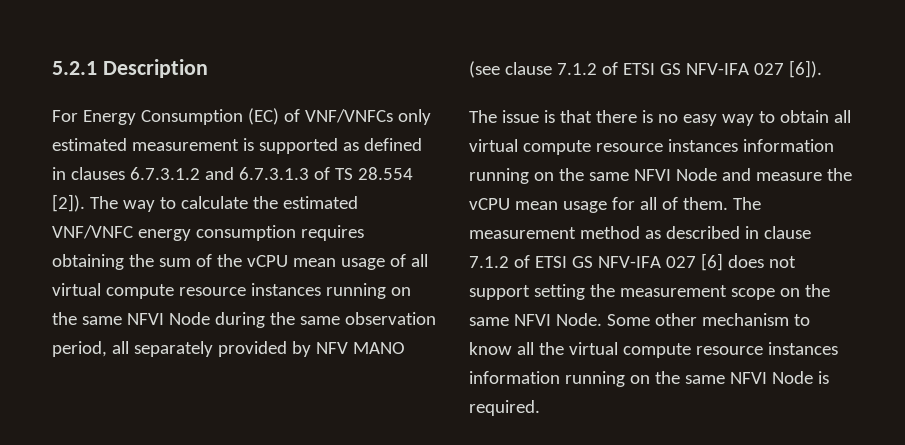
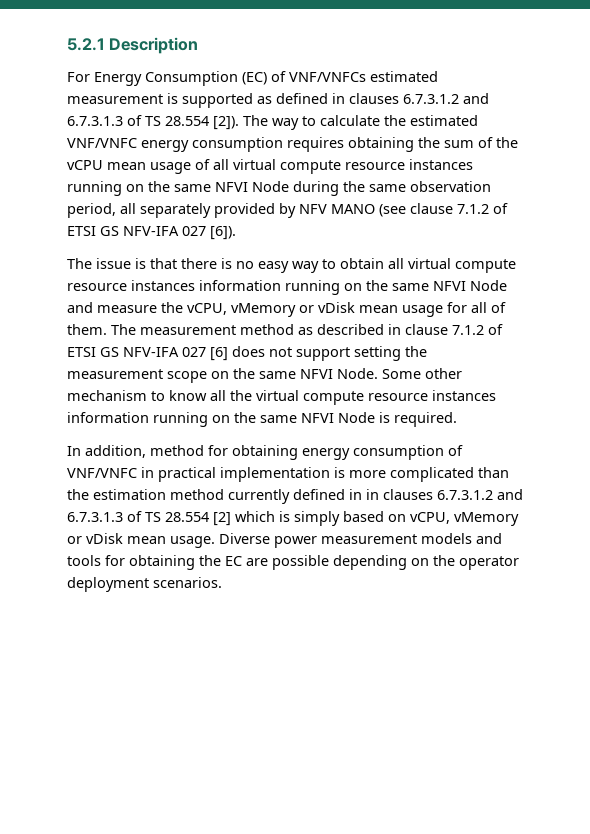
[397,109,431,125] only -> (366, 77) none
[469,198,510,210] vCPU -> [187,302,355,317] vCPU, vMemory or vDisk
(540, 408) none -> [67,445,463,460] [67,467,509,482] [67,489,523,504] [67,511,519,526] [67,533,502,548] [67,555,519,570] [67,577,222,592] // In addition, method for obtaining energy consumption of VNF/VNFC in practical implementation is more complicated than the estimation method currently defined in in clauses 6.7.3.1.2 and 6.7.3.1.3 of TS 28.554 [2] which is simply based on vCPU, vMemory or vDisk mean usage. Diverse power measurement models and tools for obtaining the EC are possible depending on the operator deployment scenarios.

